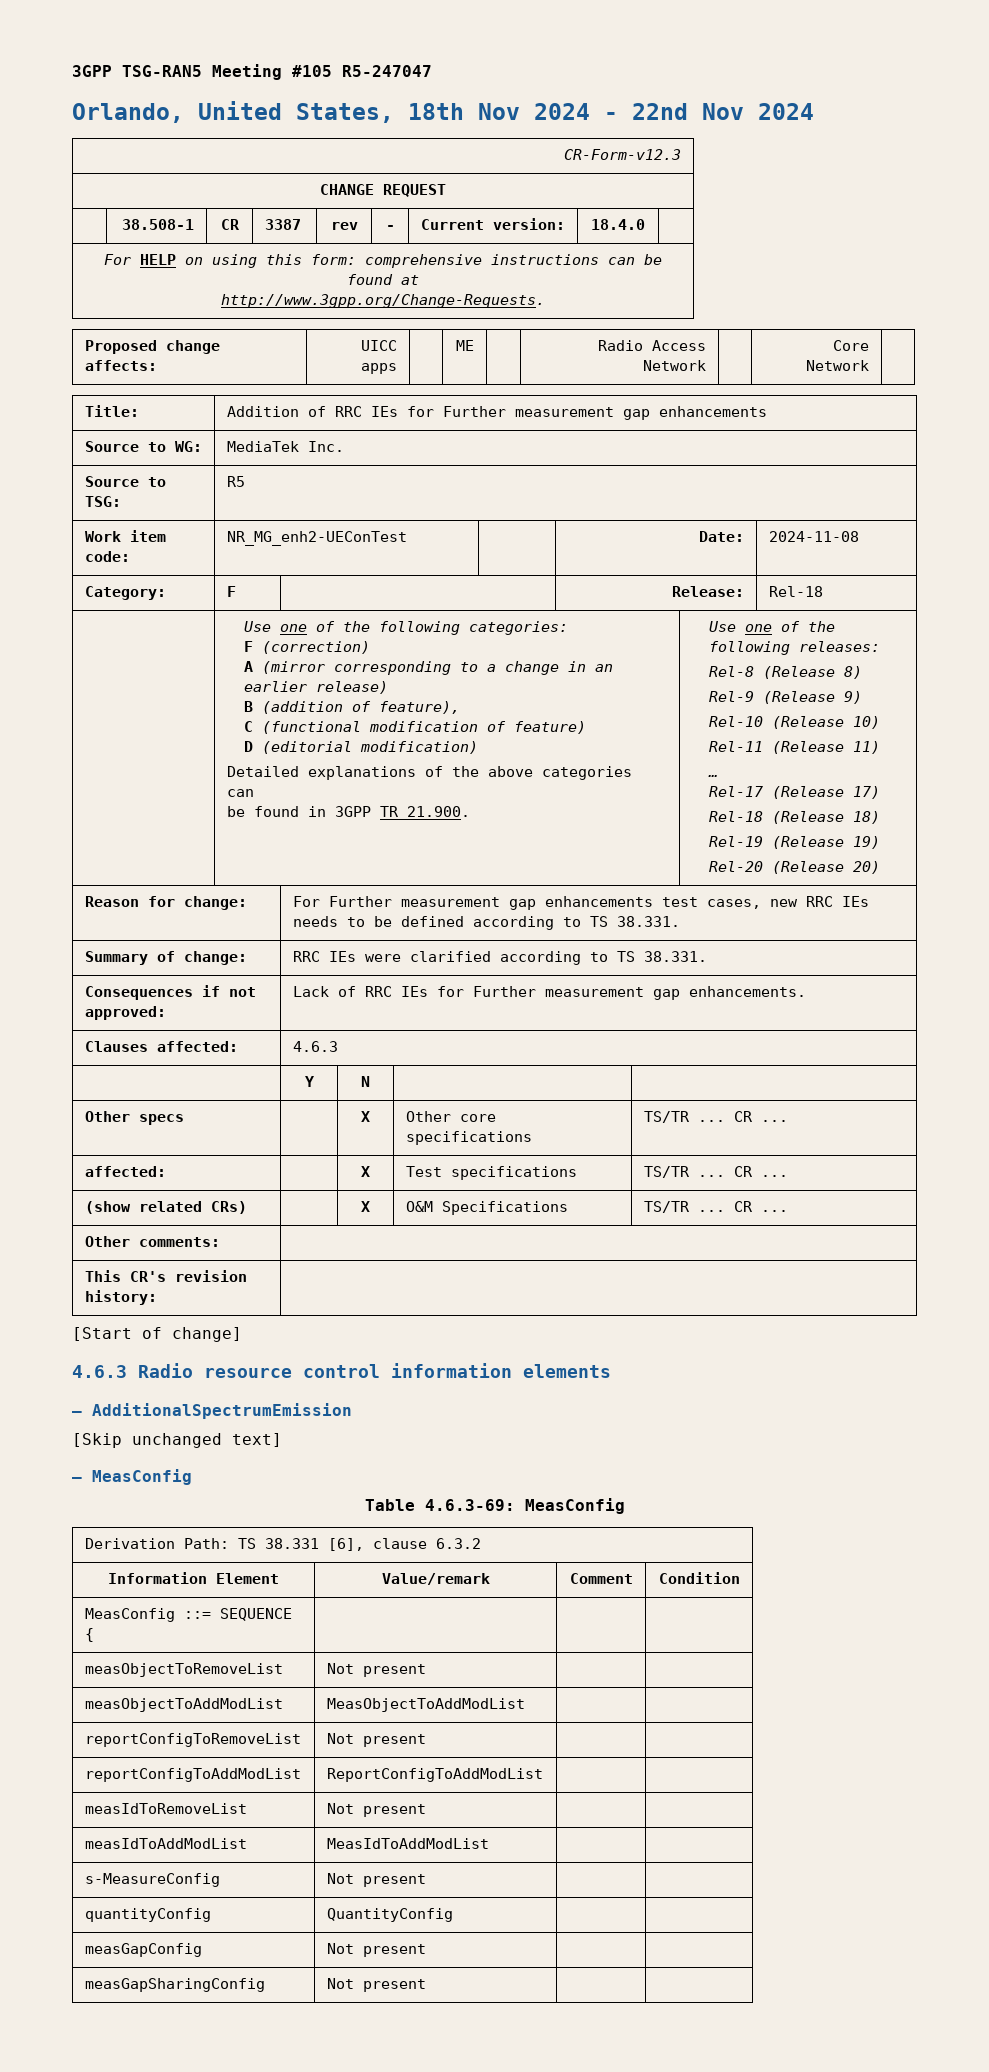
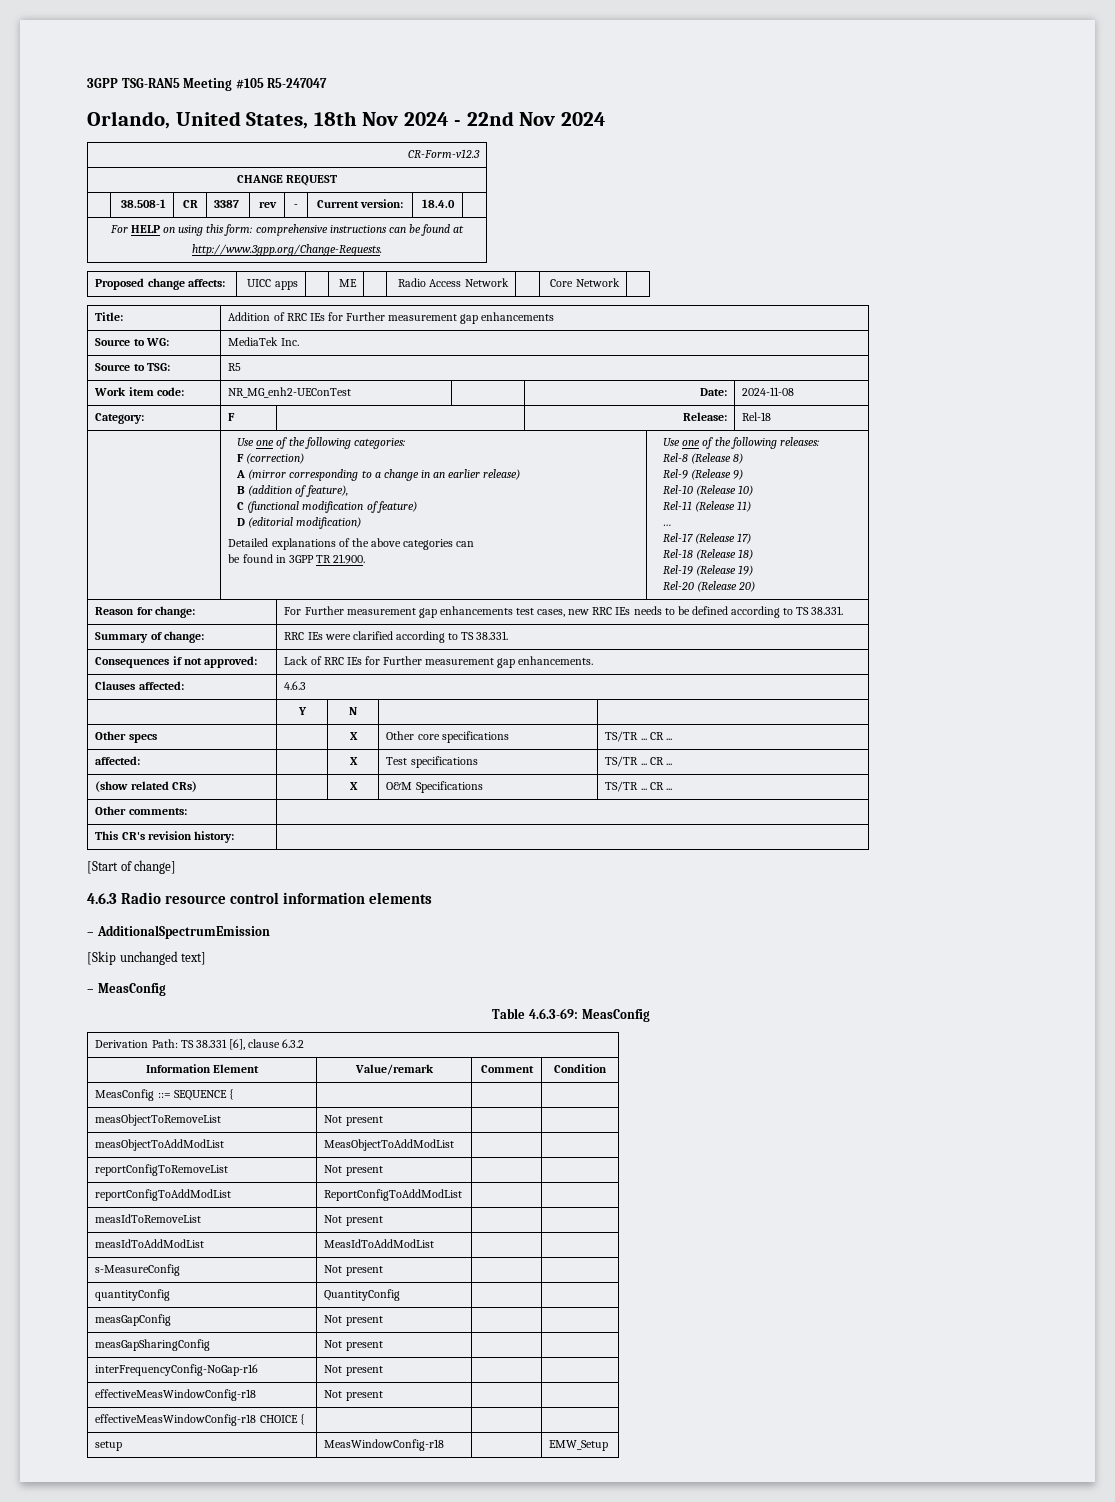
(426, 1985) none -> [95,1364,259,1376] [324,1365,383,1376] [95,1389,257,1401] [324,1390,383,1401] [95,1414,305,1426] [95,1441,123,1451] [324,1439,445,1451] [549,1440,609,1451] // interFrequencyConfig-NoGap-r16 | Not present | | // effectiveMeasWindowConfig-r18 | Not present | | // effectiveMeasWindowConfig-r18 CHOICE { | | | // setup | MeasWindowConfig-r18 | | EMW_Setup

